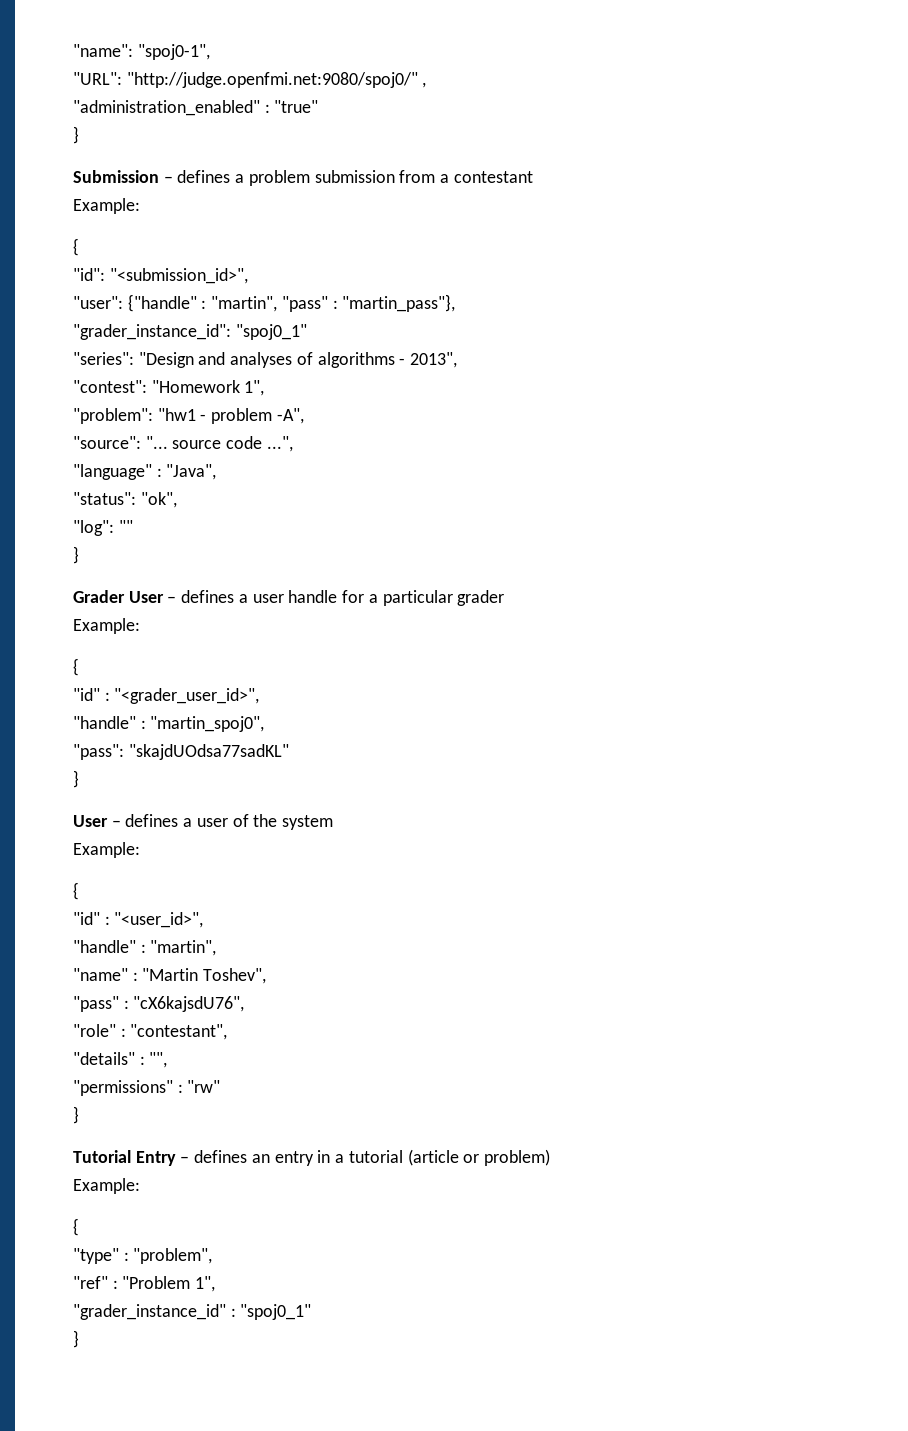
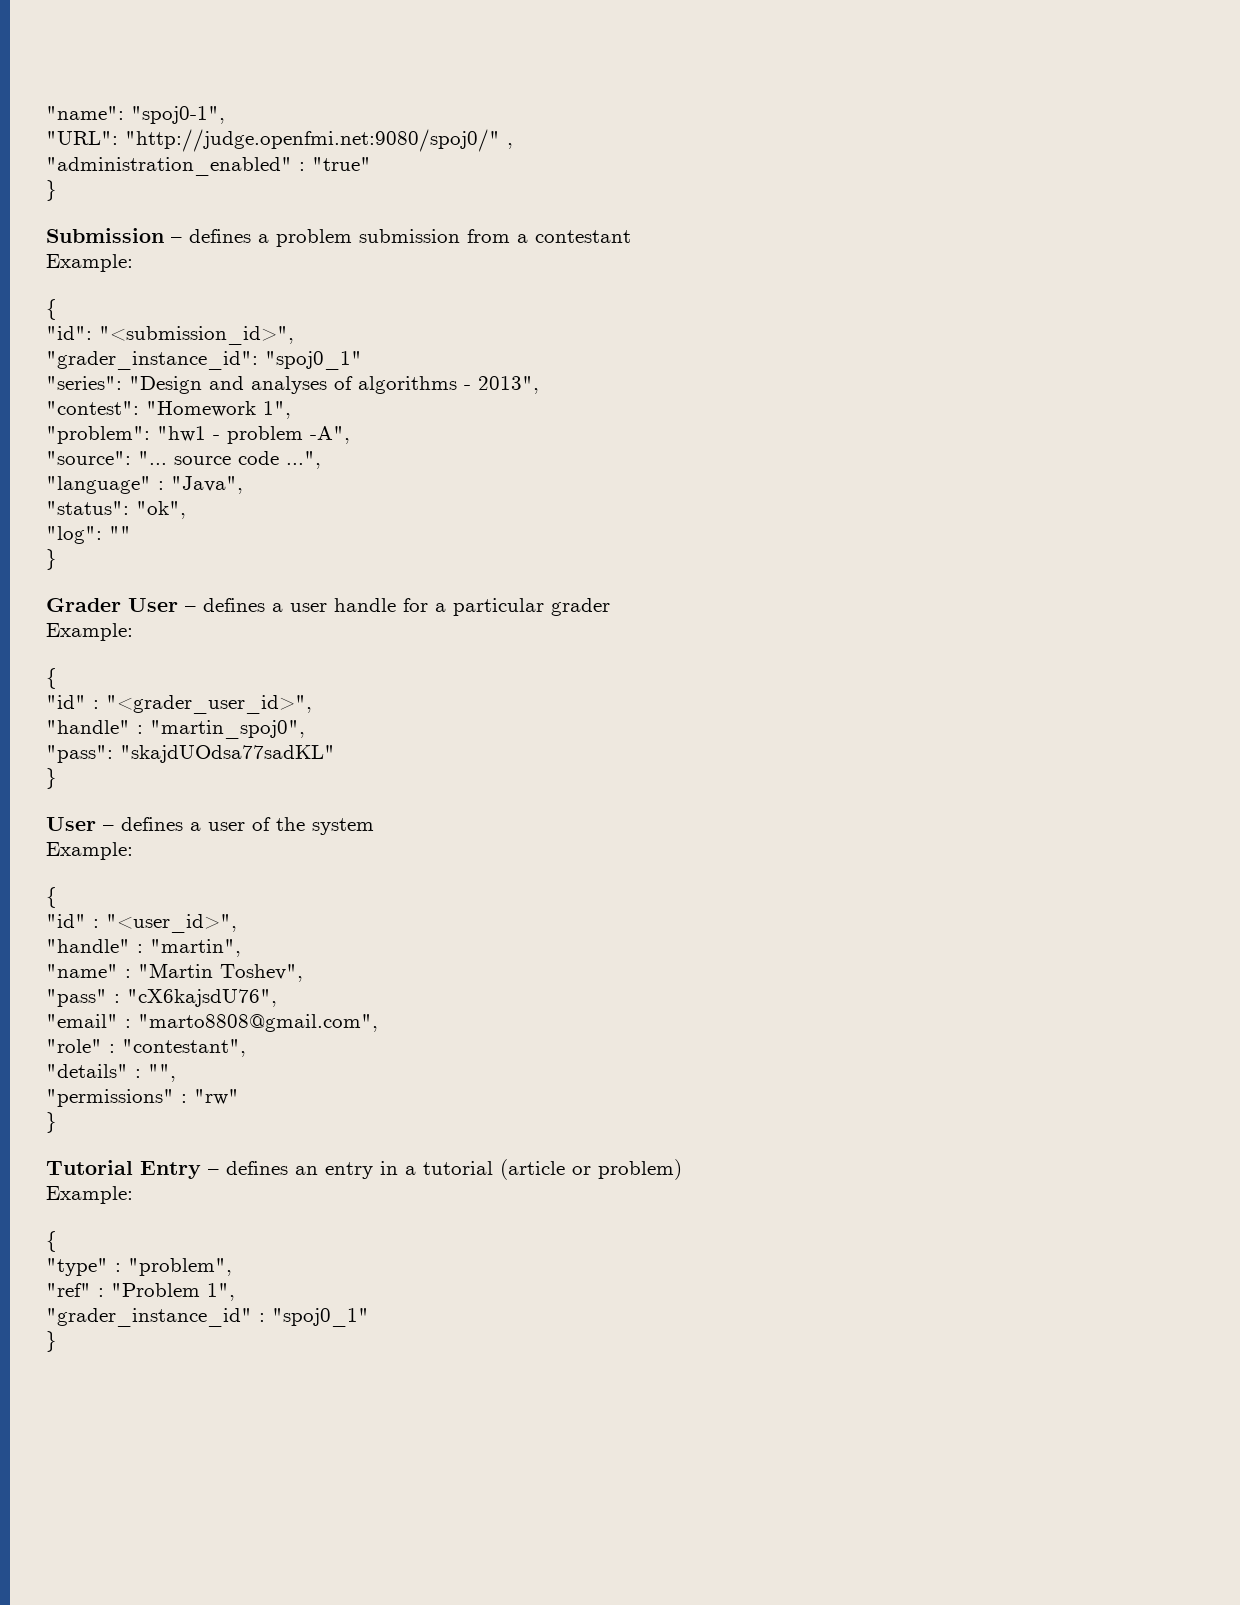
[73,294,456,312] // "user": {"handle" : "martin", "pass" : "martin_pass"}, -> (294, 335) none
(245, 1004) none -> [46,1014,378,1032] // "email" : "marto8808@gmail.com",

